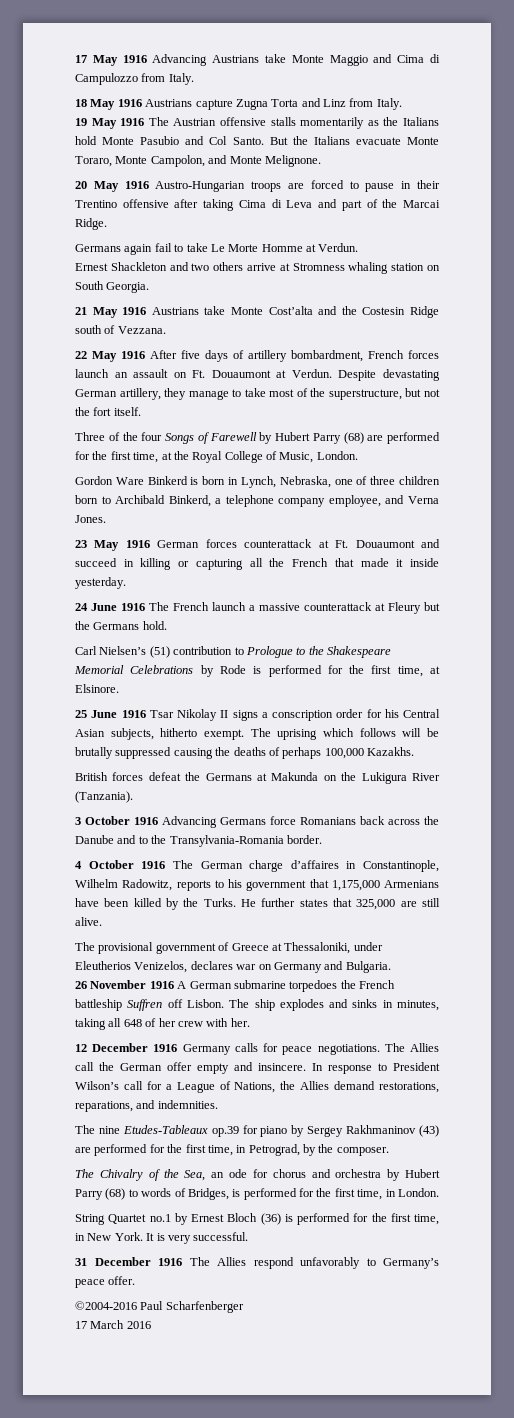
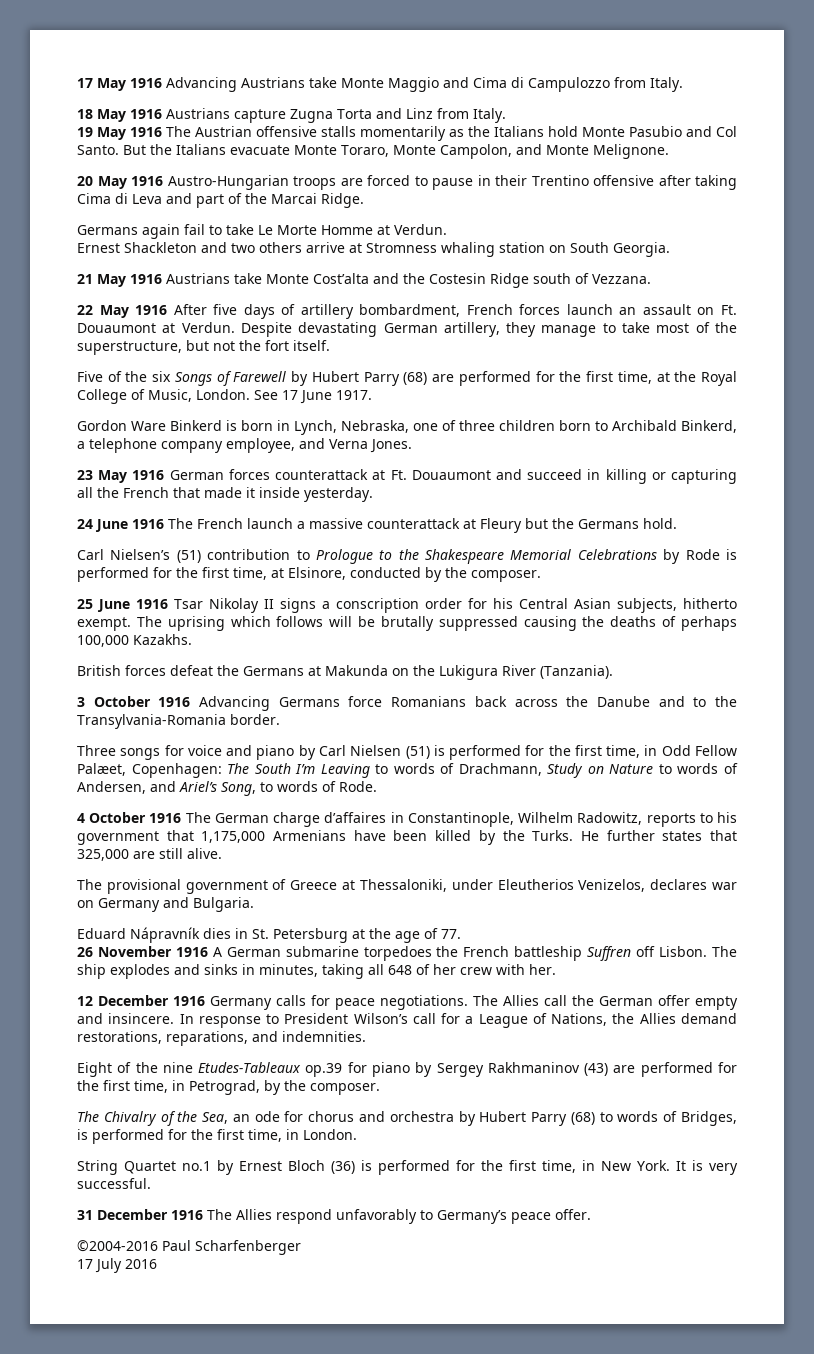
[75,432,163,441] Three of the four -> [77,371,172,382] Five of the six
(358, 455) none -> [254,390,372,404] See 17 June 1917.
[75,684,119,693] Elsinore. -> [288,567,541,582] Elsinore, conducted by the composer.
(322, 839) none -> [77,745,738,760] [77,763,738,778] [77,781,377,796] // Three songs for voice and piano by Carl Nielsen (51) is performed for the first time, in Odd Fellow Palæet, Copenhagen: The South I’m Leaving to words of Drachmann, Study on Nature to words of Andersen, and Ariel’s Song, to words of Rode.
(391, 967) none -> [77,927,461,943] // Eduard Nápravník dies in St. Petersburg at the age of 77.
[75,1125,95,1134] The -> [77,1062,158,1077] Eight of the
[90,1320,125,1329] March -> [95,1258,122,1273] July

